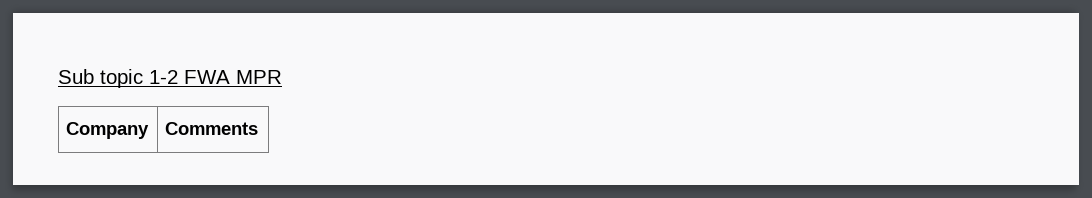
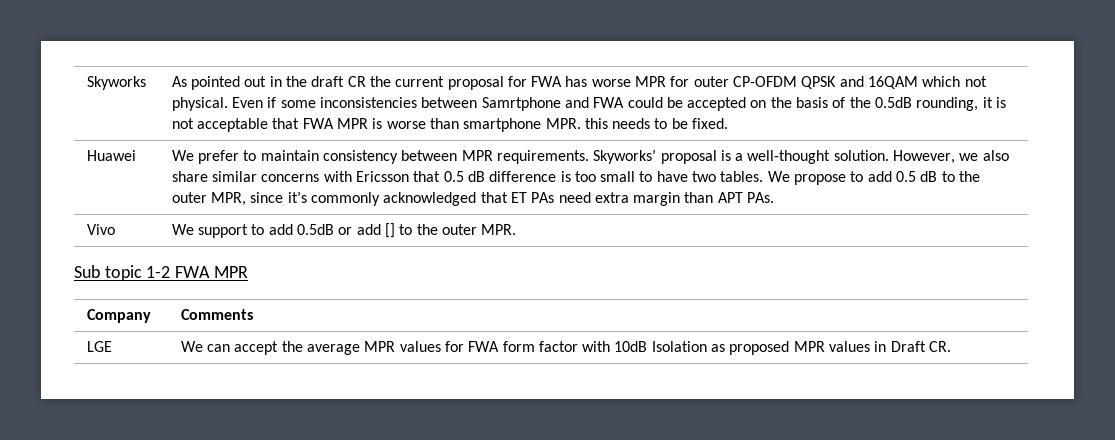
(58, 76) none -> [86,76,146,90] [171,76,987,90] [171,97,1007,111] [171,118,729,132] [86,150,136,161] [171,149,1009,164] [171,171,980,185] [171,191,775,206] [86,224,115,235] [171,223,517,238] Skyworks | As pointed out in the draft CR the current proposal for FWA has worse MPR for outer CP-OFDM QPSK and 16QAM which not physical. Even if some inconsistencies between Samrtphone and FWA could be accepted on the basis of the 0.5dB rounding, it is not acceptable that FWA MPR is worse than smartphone MPR. this needs to be fixed. // Huawei | We prefer to maintain consistency between MPR requirements. Skyworks’ proposal is a well-thought solution. However, we also share similar concerns with Ericsson that 0.5 dB difference is too small to have two tables. We propose to add 0.5 dB to the outer MPR, since it’s commonly acknowledged that ET PAs need extra margin than APT PAs. // Vivo | We support to add 0.5dB or add [] to the outer MPR. //
(259, 128) none -> [86,341,112,352] [180,341,952,355] // LGE | We can accept the average MPR values for FWA form factor with 10dB Isolation as proposed MPR values in Draft CR.

